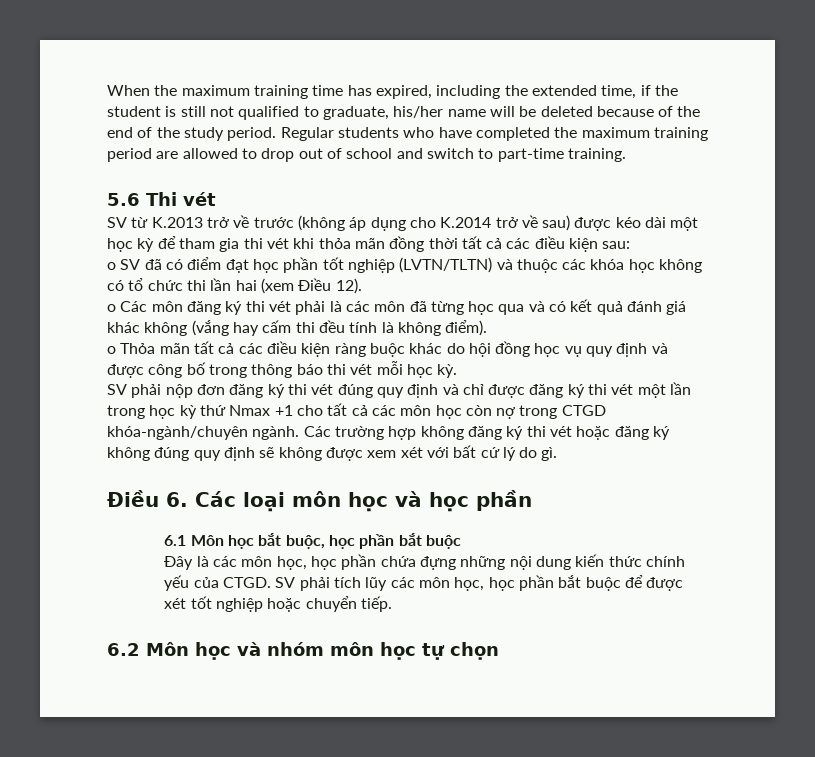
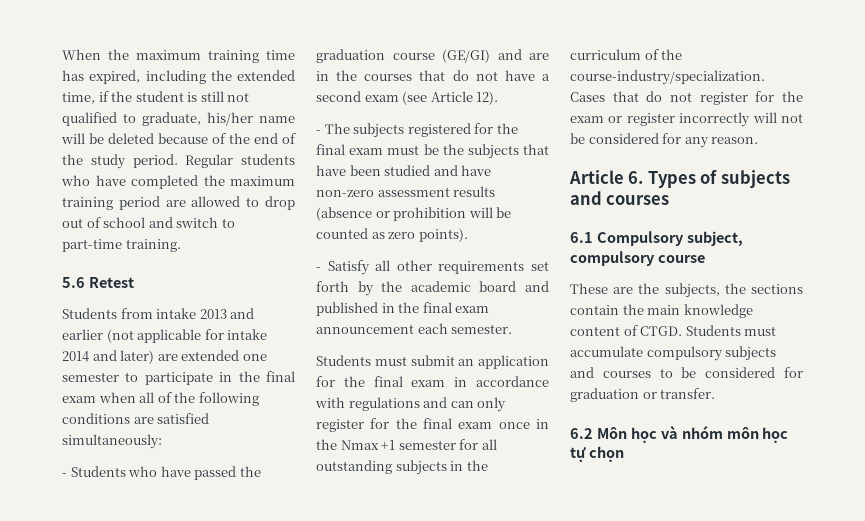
[146,192,216,206] [107,215,699,231] [107,236,631,252] [107,257,703,273] [107,278,362,294] [107,299,687,315] [107,320,488,336] [107,341,668,357] [107,361,458,378] [107,382,692,398] [107,403,606,419] [107,426,670,440] [107,445,558,461] [107,490,532,512] [164,533,462,549] [164,554,685,570] [164,575,684,591] [164,596,393,612] Thi vét // SV từ K.2013 trở về trước (không áp dụng cho K.2014 trở về sau) được kéo dài một học kỳ để tham gia thi vét khi thỏa mãn đồng thời tất cả các điều kiện sau: // o SV đã có điểm đạt học phần tốt nghiệp (LVTN/TLTN) và thuộc các khóa học không có tổ chức thi lần hai (xem Điều 12). // o Các môn đăng ký thi vét phải là các môn đã từng học qua và có kết quả đánh giá khác không (vắng hay cấm thi đều tính là không điểm). // o Thỏa mãn tất cả các điều kiện ràng buộc khác do hội đồng học vụ quy định và được công bố trong thông báo thi vét mỗi học kỳ. // SV phải nộp đơn đăng ký thi vét đúng quy định và chỉ được đăng ký thi vét một lần trong học kỳ thứ Nmax +1 cho tất cả các môn học còn nợ trong CTGD khóa-ngành/chuyên ngành. Các trường hợp không đăng ký thi vét hoặc đăng ký không đúng quy định sẽ không được xem xét với bất cứ lý do gì. // Điều 6. Các loại môn học và học phần // 6.1 Môn học bắt buộc, học phần bắt buộc // Đây là các môn học, học phần chứa đựng những nội dung kiến thức chính yếu của CTGD. SV phải tích lũy các môn học, học phần bắt buộc để được xét tốt nghiệp hoặc chuyển tiếp. -> [88,277,134,288] [62,308,255,319] [62,329,268,343] [62,350,267,364] [62,371,295,385] [62,392,259,406] [62,413,210,424] [62,434,162,449] [62,466,261,480] [316,49,549,63] [316,70,550,81] [316,91,499,105] [316,123,518,138] [316,144,549,159] [316,165,492,176] [316,186,496,197] [316,207,512,221] [316,228,468,242] [316,260,549,275] [316,281,549,296] [316,302,490,316] [316,323,513,334] [316,355,549,369] [316,376,549,387] [315,397,507,412] [316,418,549,432] [316,439,497,450] [316,460,488,475] [570,49,683,60] [570,70,765,85] [570,91,803,105] [570,112,803,127] [570,133,759,148] [569,170,790,188] [570,191,670,205] [570,231,743,246] [570,251,705,266] [570,283,803,298] [570,304,753,318] [570,325,777,336] [570,346,777,361] [570,367,803,378] [570,388,716,402] Retest // Students from intake 2013 and earlier (not applicable for intake 2014 and later) are extended one semester to participate in the final exam when all of the following conditions are satisfied simultaneously: // - Students who have passed the graduation course (GE/GI) and are in the courses that do not have a second exam (see Article 12). // - The subjects registered for the final exam must be the subjects that have been studied and have non-zero assessment results (absence or prohibition will be counted as zero points). // - Satisfy all other requirements set forth by the academic board and published in the final exam announcement each semester. // Students must submit an application for the final exam in accordance with regulations and can only register for the final exam once in the Nmax +1 semester for all outstanding subjects in the curriculum of the course-industry/specialization. Cases that do not register for the exam or register incorrectly will not be considered for any reason. // Article 6. Types of subjects and courses // 6.1 Compulsory subject, compulsory course // These are the subjects, the sections contain the main knowledge content of CTGD. Students must accumulate compulsory subjects and courses to be considered for graduation or transfer.

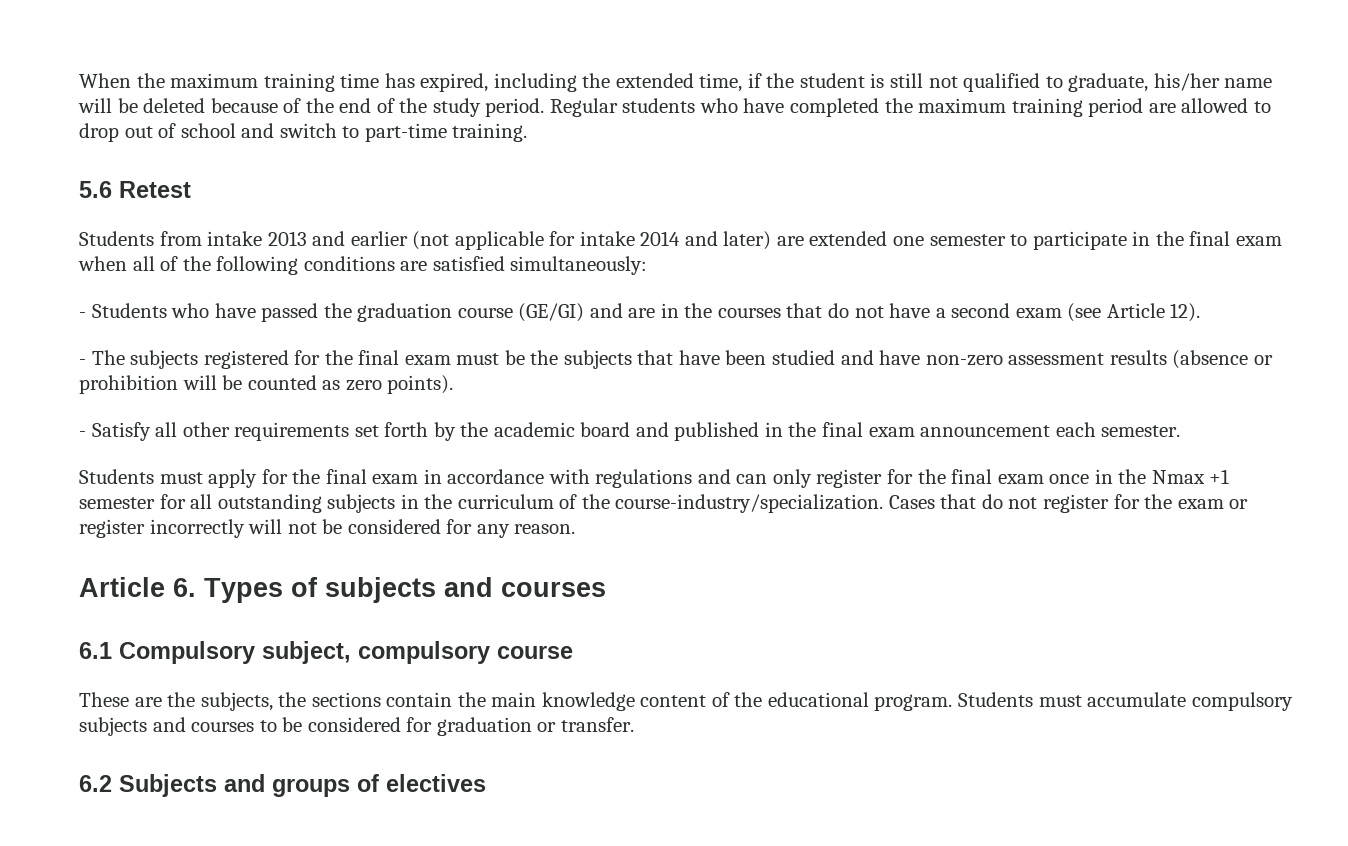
[410,355,549,369] submit an application -> [208,469,258,488] apply
[640,326,683,336] CTGD. -> [734,692,953,711] the educational program.
[596,425,789,443] [570,446,624,462] Môn học và nhóm môn học tự chọn -> [119,774,486,797] Subjects and groups of electives

